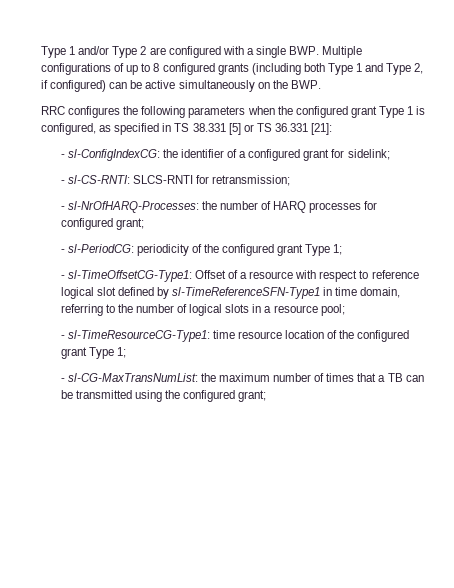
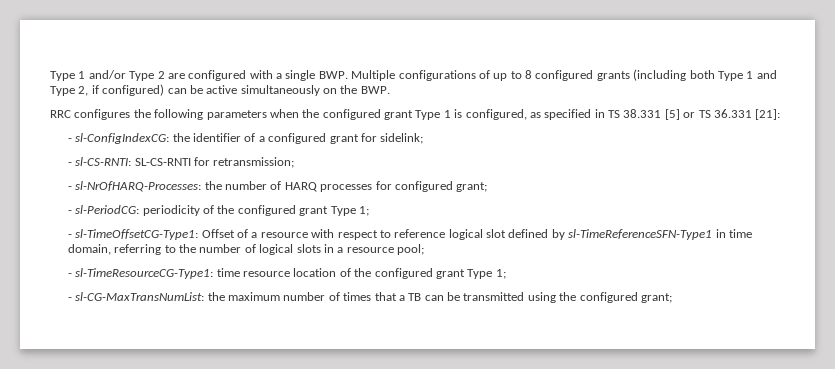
[132,175,193,184] SLCS-RNTI -> [134,158,191,166] SL-CS-RNTI

